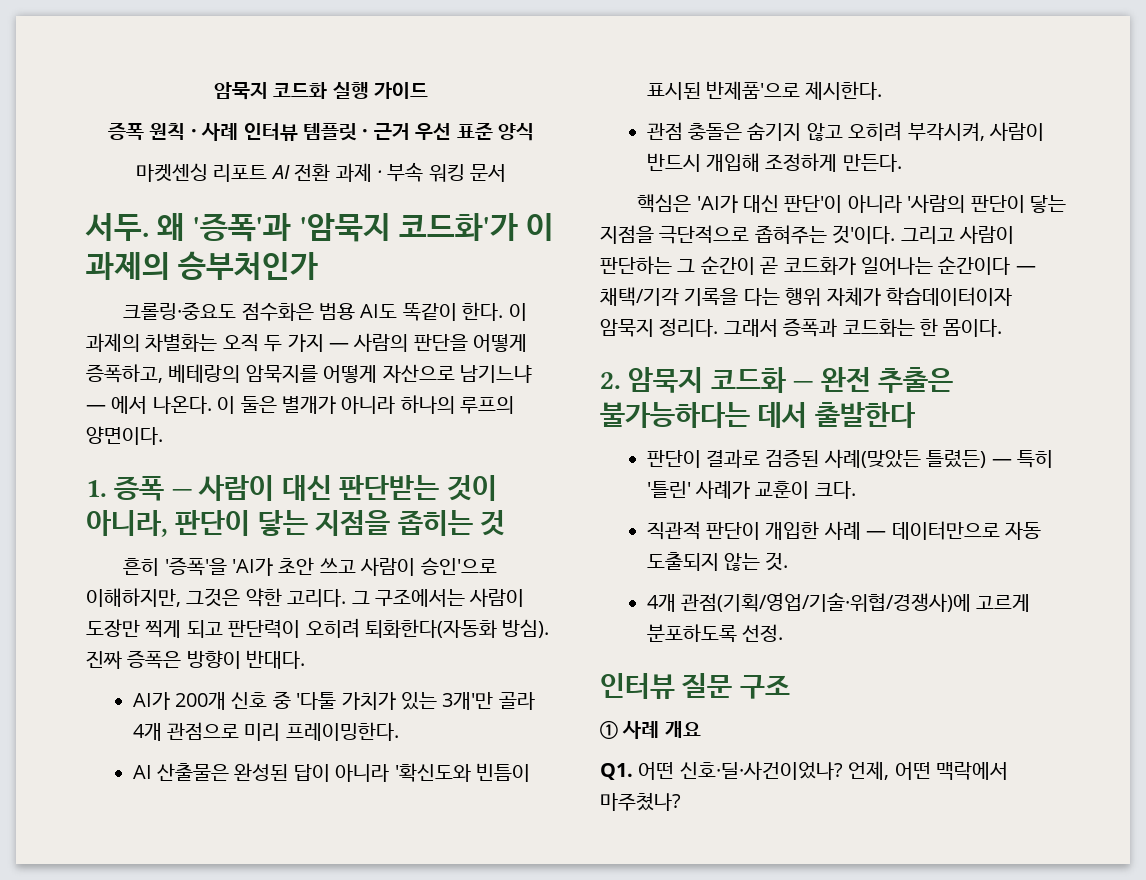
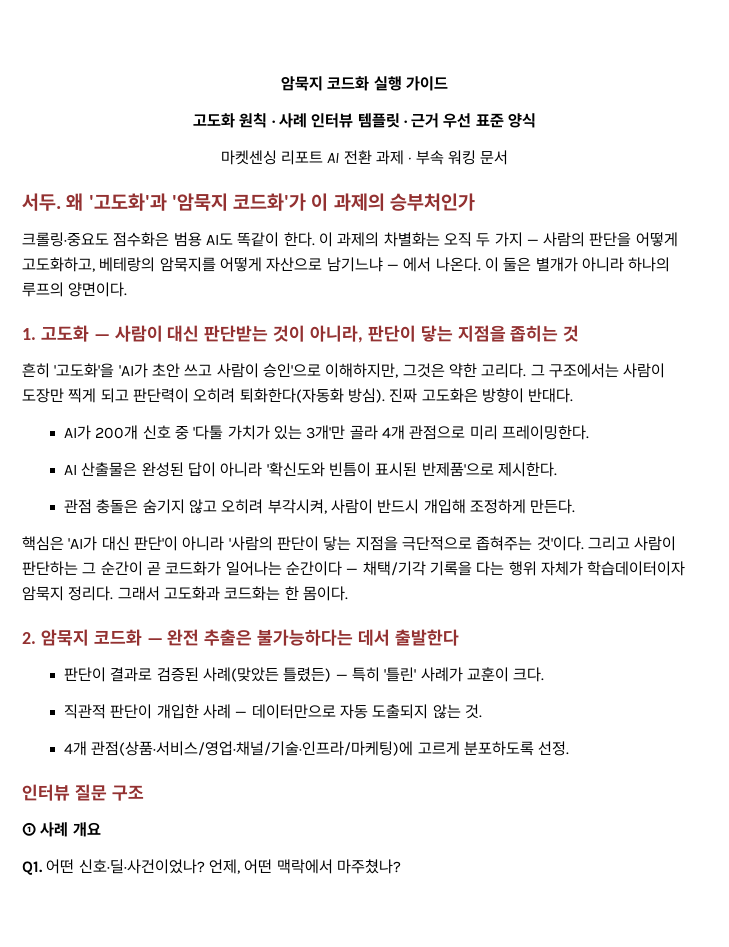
[108,122,144,140] 증폭 -> [192,113,235,128] 고도화
[193,213,292,242] '증폭'과 -> [88,193,167,211] '고도화'과
[86,364,163,383] 증폭하고, -> [22,257,95,272] 고도화하고,
[114,476,165,501] 증폭 -> [40,325,89,342] 고도화
[164,557,227,576] '증폭'을 -> [54,363,115,378] '고도화'을
[127,650,182,669] 증폭은 -> [421,388,478,403] 고도화은
[783,318,838,337] 증폭과 -> [163,586,220,601] 고도화과
[680,592,971,612] 관점(기획/영업/기술·위협/경쟁사)에 -> [91,741,414,756] 관점(상품·서비스/영업·채널/기술·인프라/마케팅)에

